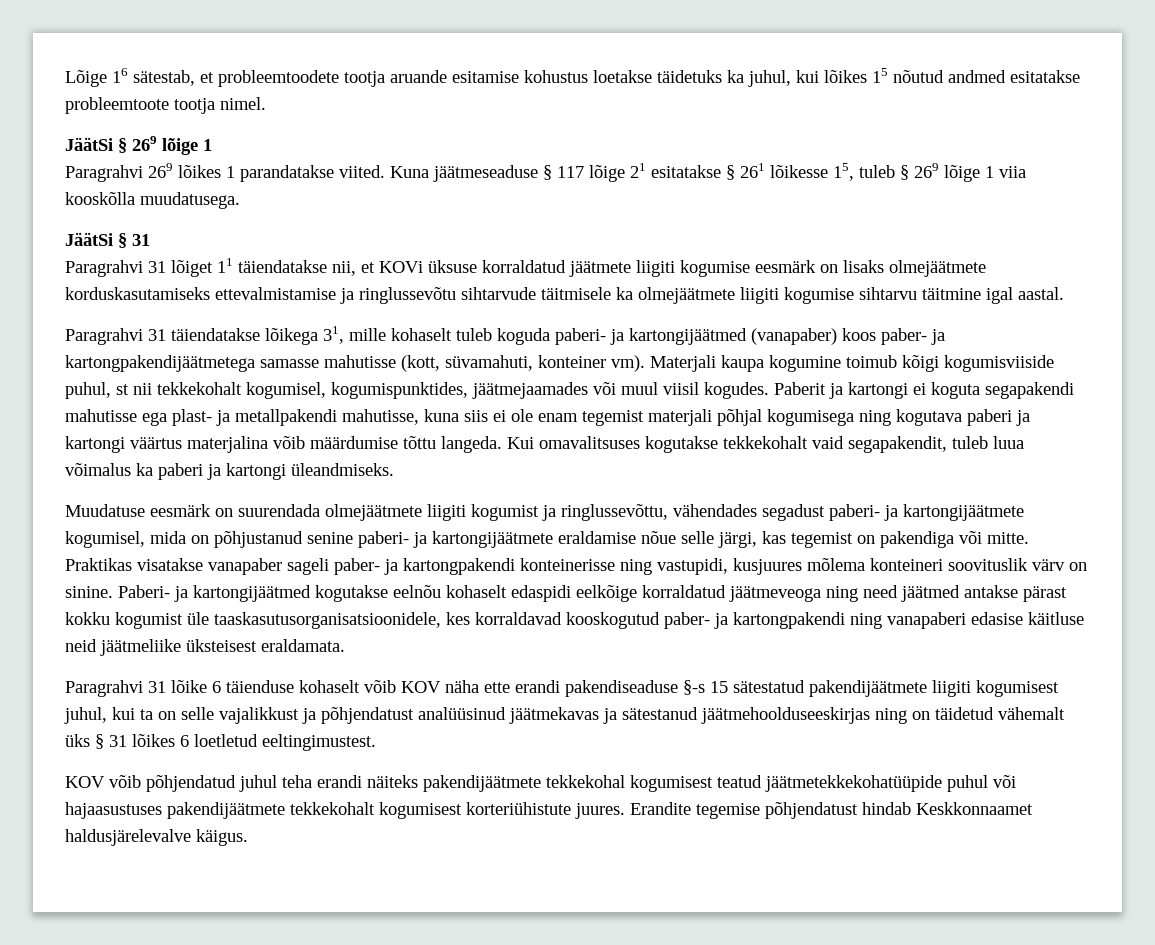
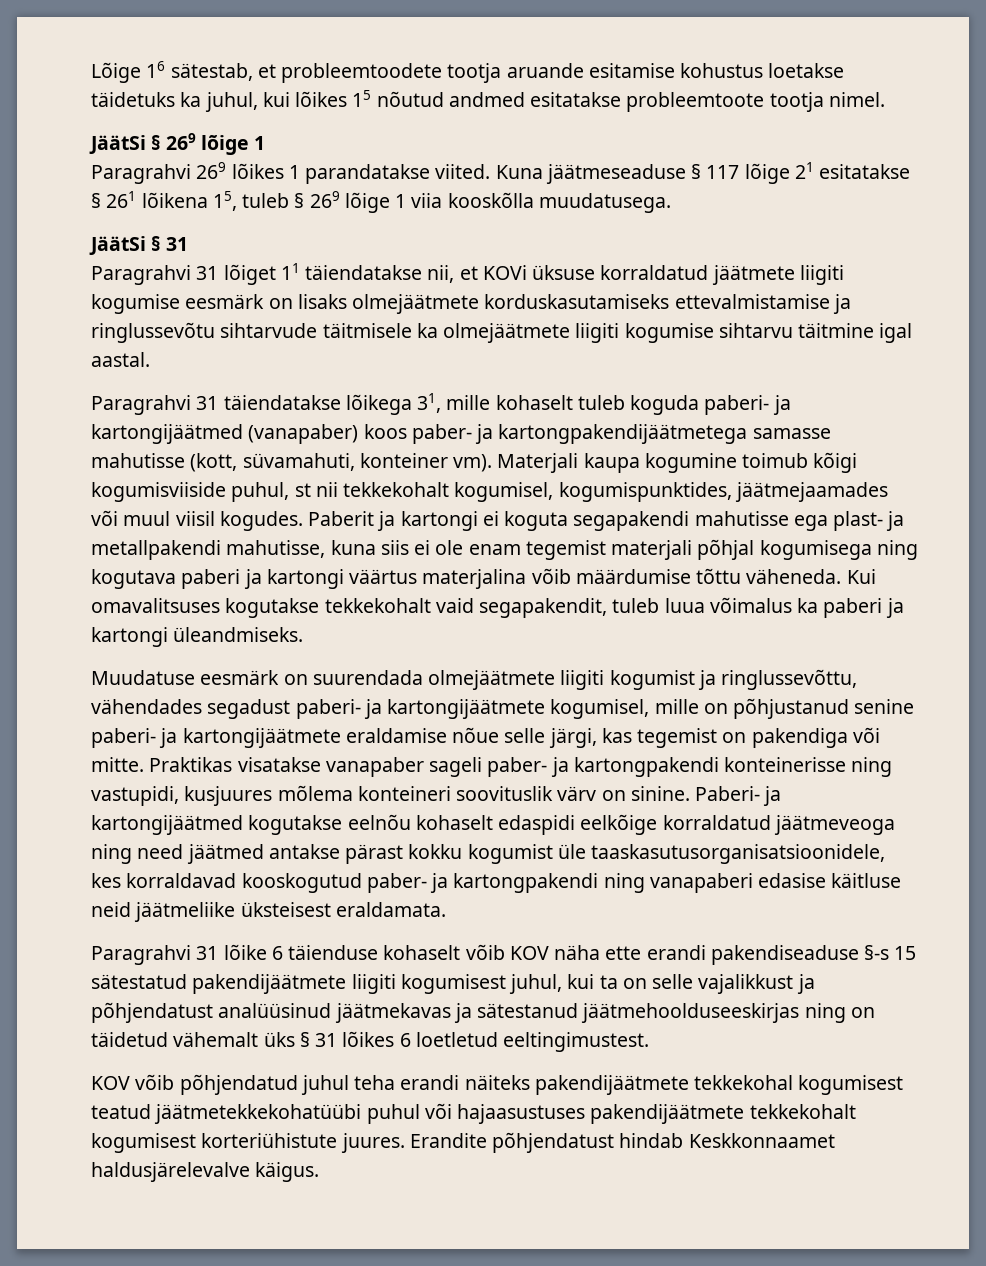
[770,165,828,178] lõikesse -> [141,192,208,208] lõikena
[441,436,502,453] langeda. -> [746,569,842,584] väheneda.
[150,531,186,544] mida -> [654,699,699,714] mille
[765,775,942,792] jäätmetekkekohatüüpide -> [154,1104,362,1124] jäätmetekkekohatüübi
[696,803,760,819] tegemise -> (487, 1140) none

